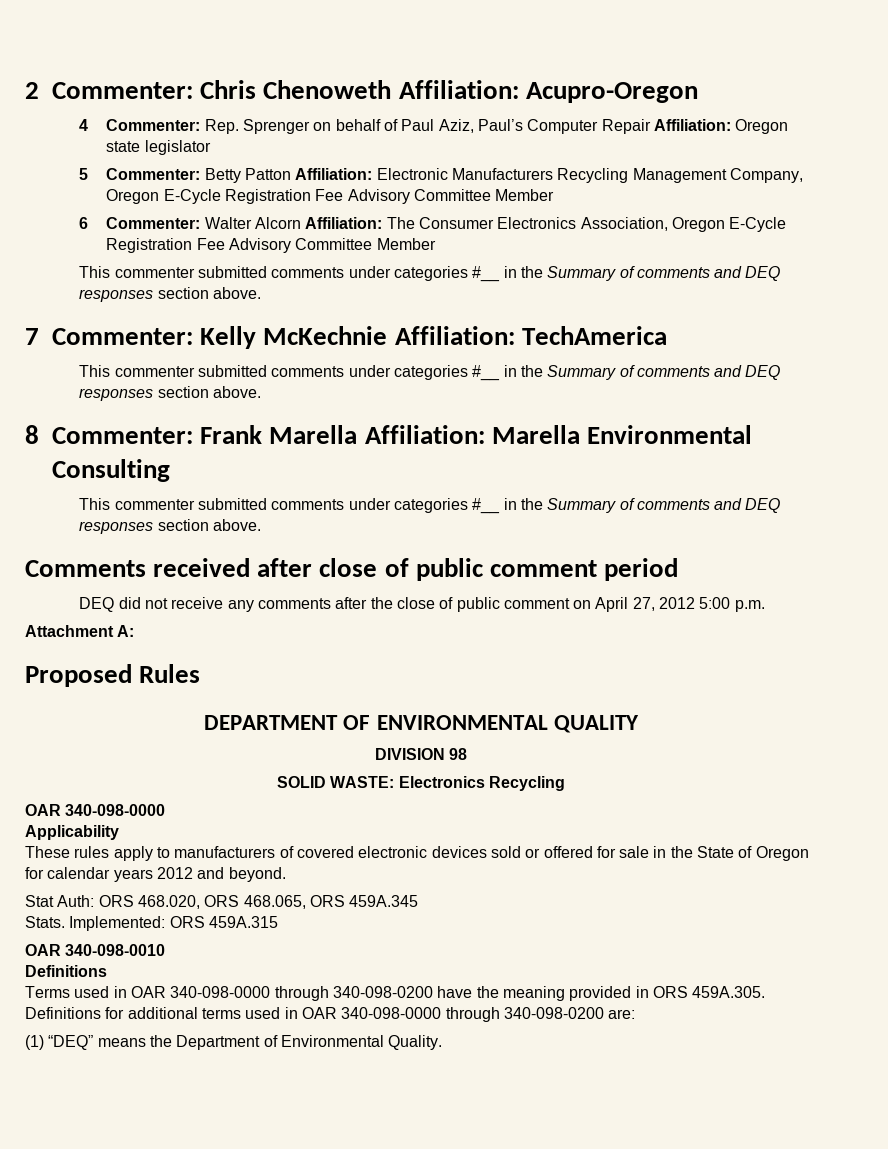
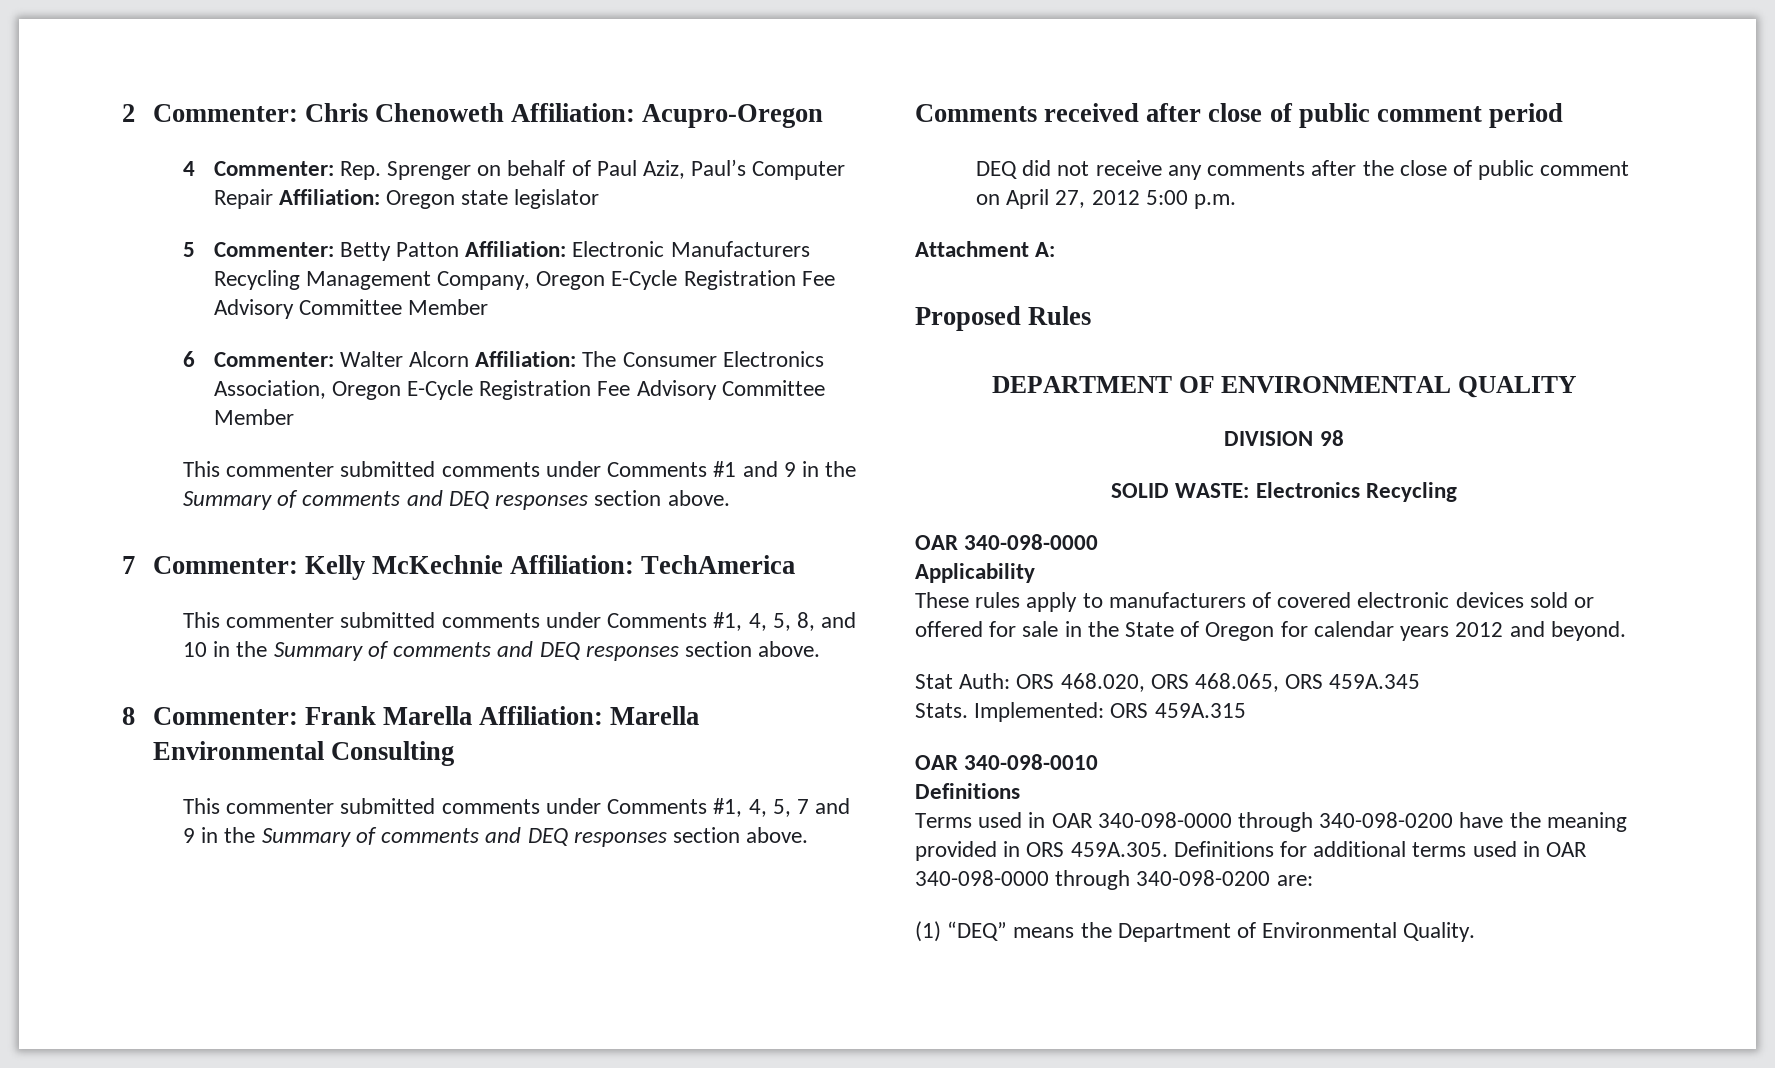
[393,266,501,282] categories #__ -> [607,461,796,477] Comments #1 and 9
[393,365,501,381] categories #__ -> [607,612,857,631] [183,642,208,657] Comments #1, 4, 5, 8, and 10
[393,498,501,514] categories #__ -> [607,798,851,817] [183,828,196,843] Comments #1, 4, 5, 7 and 9

